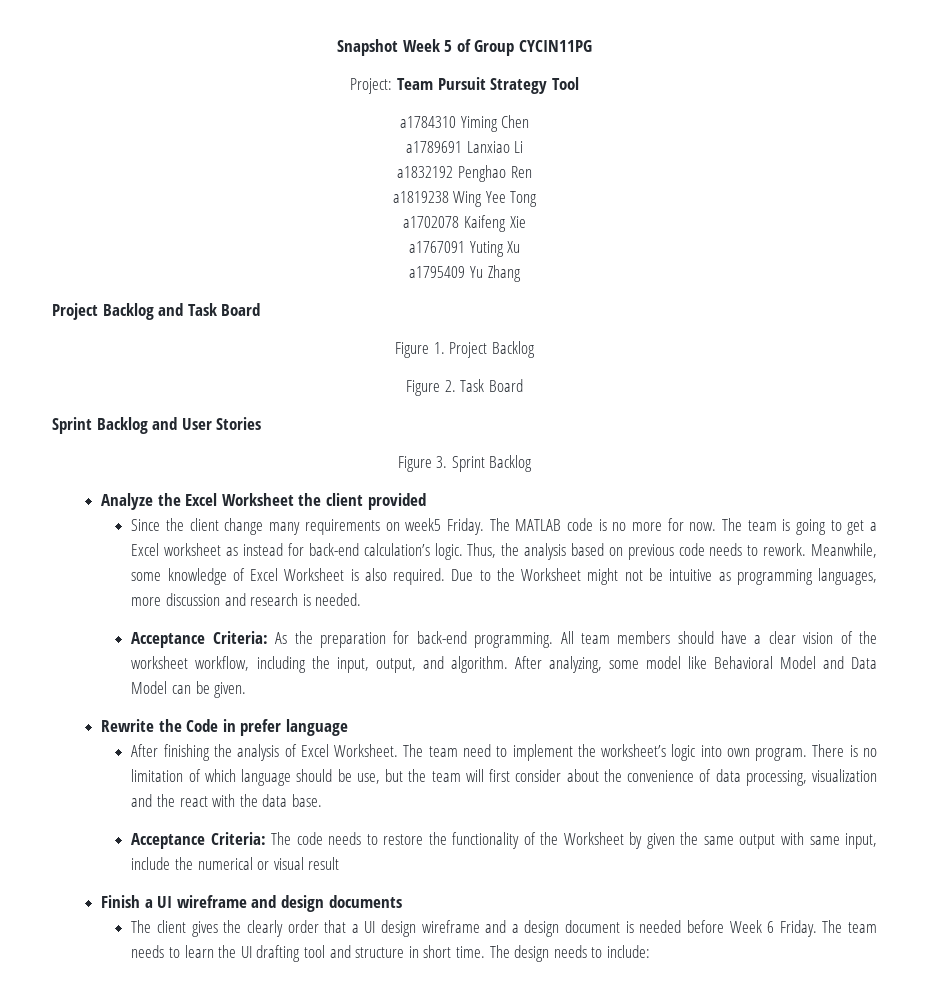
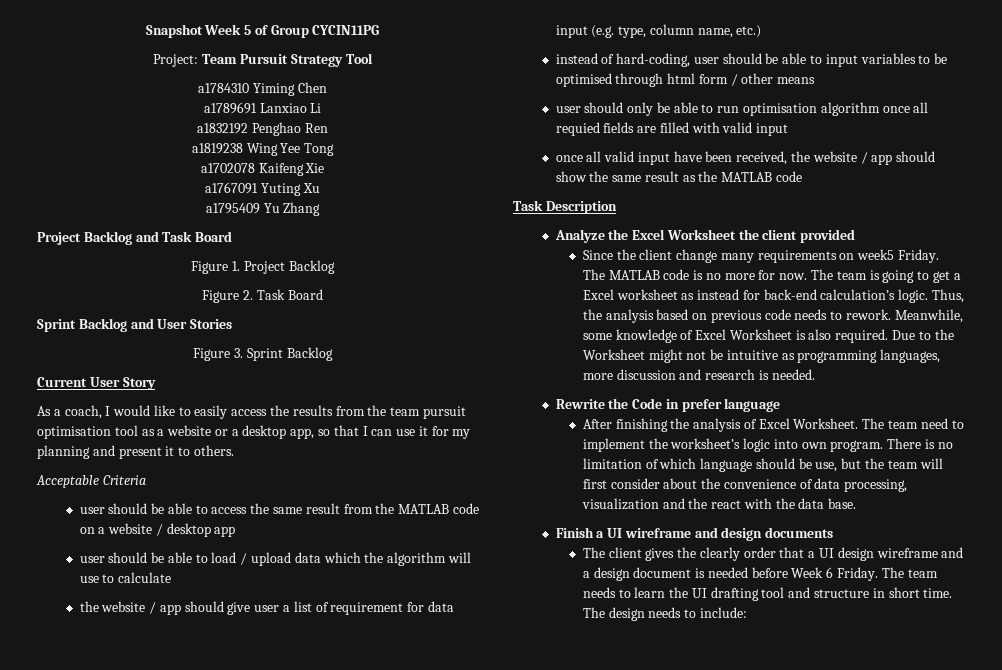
(533, 463) none -> [37,377,156,390] [37,405,466,419] [37,425,471,439] [37,445,234,459] [36,475,146,488] [79,503,479,514] [79,523,236,537] [79,552,471,566] [79,572,172,583] [79,601,454,615] [555,24,762,38] [555,53,948,67] [555,73,816,87] [555,102,929,116] [555,122,789,136] [555,151,936,165] [555,171,803,182] [513,200,617,214] // Current User Story // As a coach, I would like to easily access the results from the team pursuit optimisation tool as a website or a desktop app, so that I can use it for my planning and present it to others. // Acceptable Criteria // user should be able to access the same result from the MATLAB code on a website / desktop app // user should be able to load / upload data which the algorithm will use to calculate // the website / app should give user a list of requirement for data input (e.g. type, column name, etc.) // instead of hard-coding, user should be able to input variables to be optimised through html form / other means // user should only be able to run optimisation algorithm once all requied fields are filled with valid input // once all valid input have been received, the website / app should show the same result as the MATLAB code // Task Description
[131,631,878,648] [131,656,878,673] [131,681,247,698] // Acceptance Criteria: As the preparation for back-end programming. All team members should have a clear vision of the worksheet workflow, including the input, output, and algorithm. After analyzing, some model like Behavioral Model and Data Model can be given. -> (815, 374) none
[131,832,877,849] [131,857,340,870] // Acceptance Criteria: The code needs to restore the functionality of the Worksheet by given the same output with same input, include the numerical or visual result -> (857, 503) none

